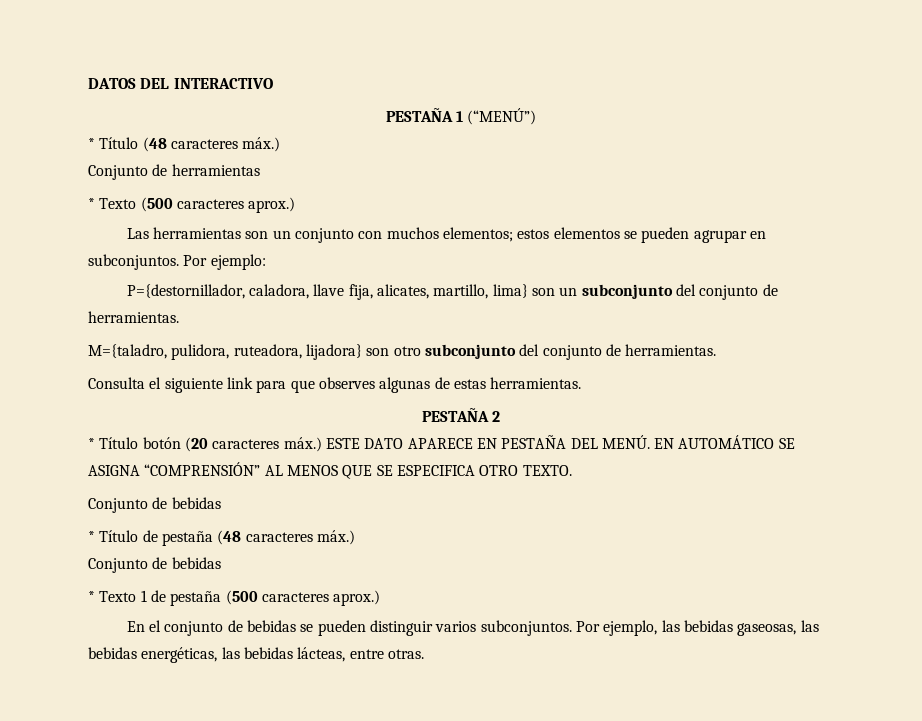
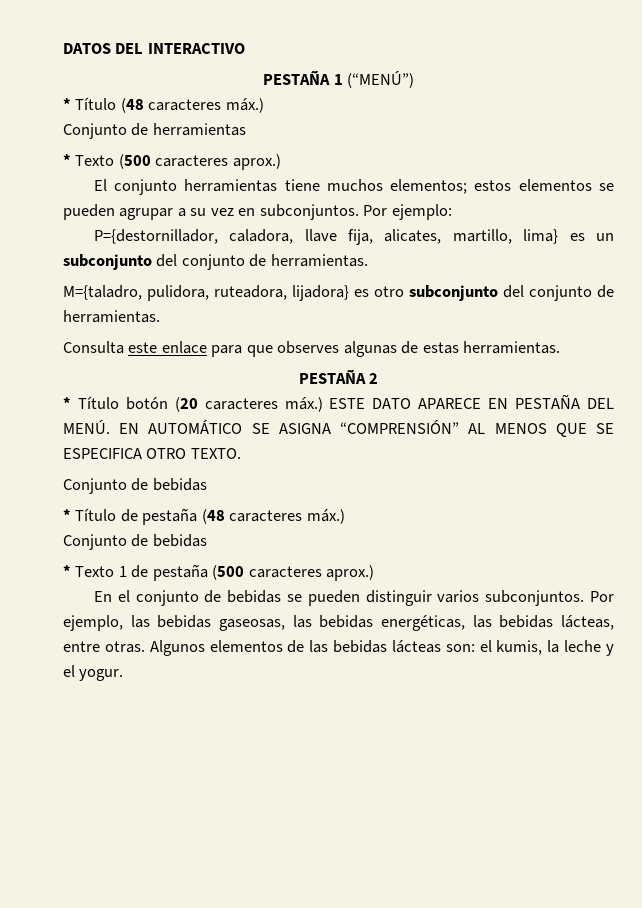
[126,227,383,243] Las herramientas son un conjunto con -> [93,179,320,195] El conjunto herramientas tiene
(747, 236) none -> [177,208,234,217] a su vez
[531,288,555,296] son -> [569,233,585,241] es
[366,348,390,356] son -> [354,289,369,297] es
[149,377,253,393] el siguiente link -> [128,341,207,354] este enlace
(424, 654) none -> [149,640,614,656] [63,665,124,681] Algunos elementos de las bebidas lácteas son: el kumis, la leche y el yogur.

